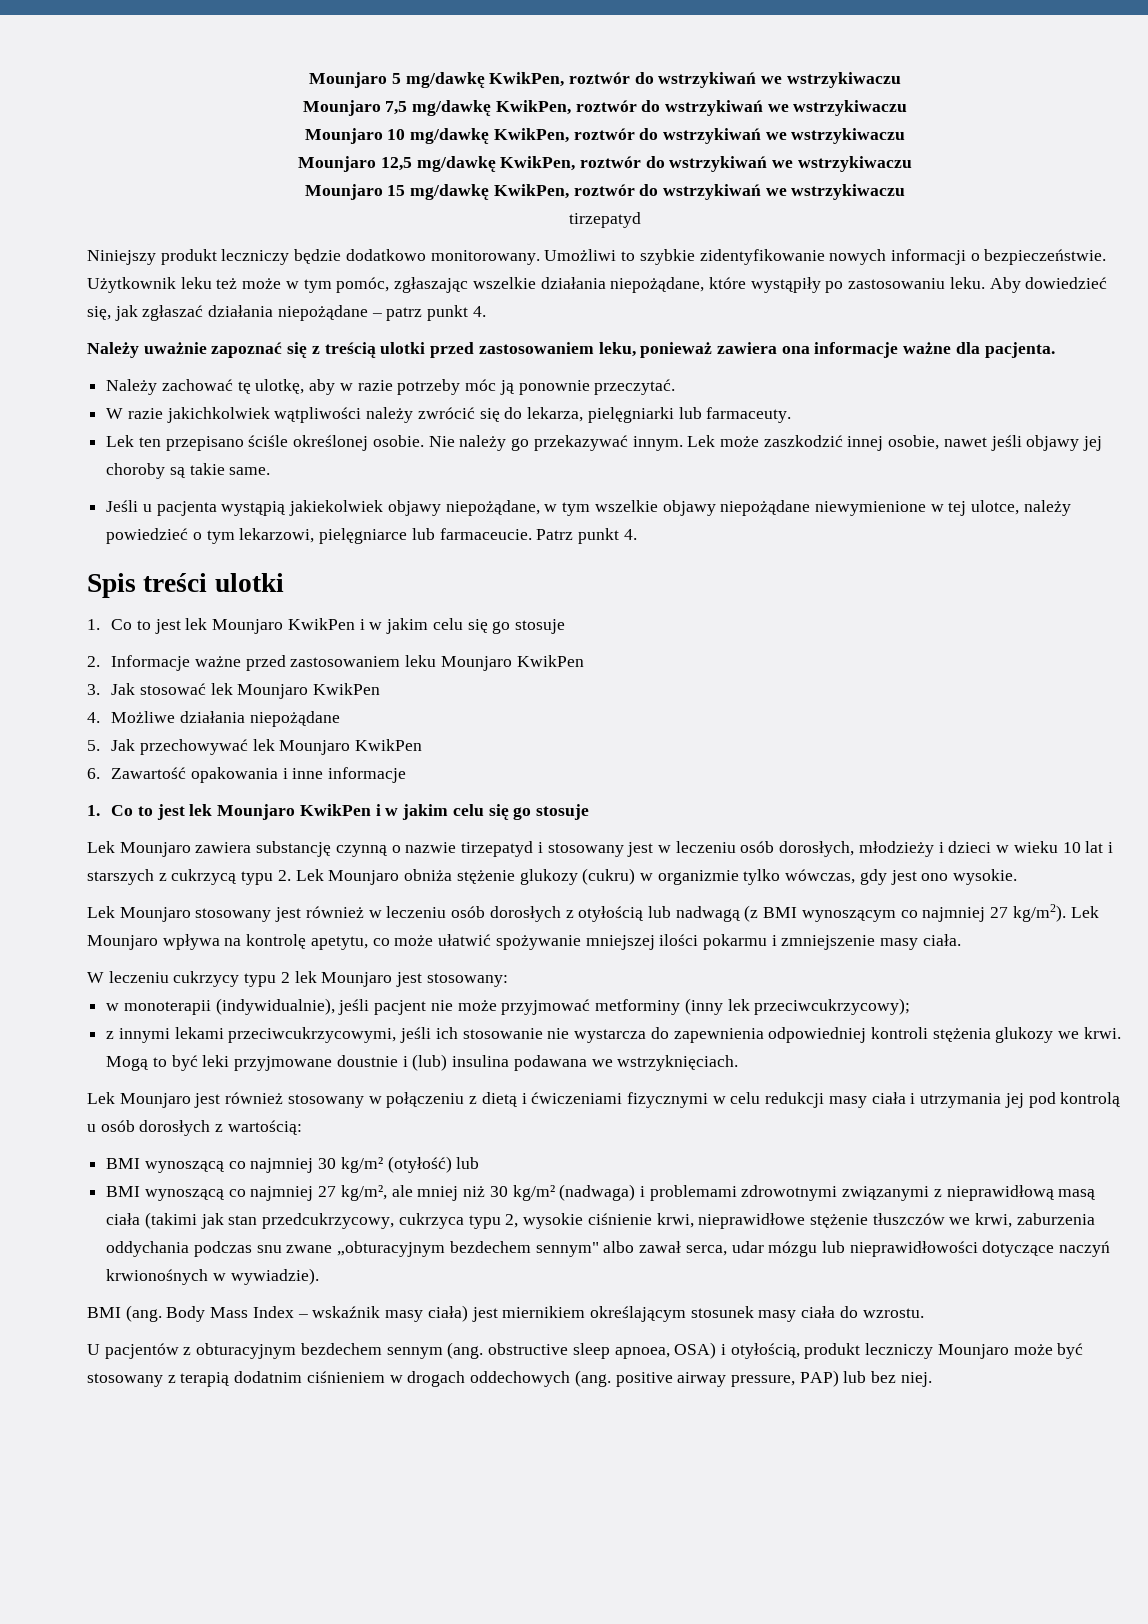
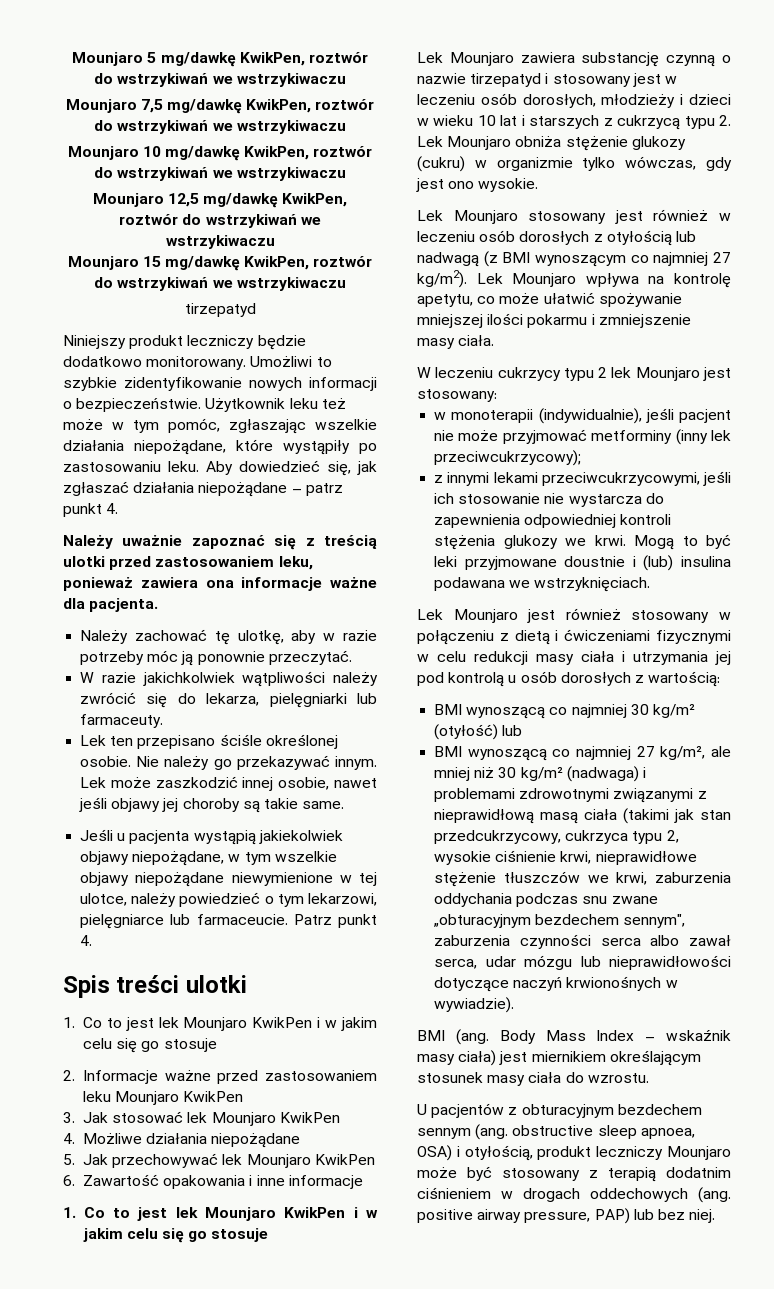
[535,1242,599,1257] sennym" -> [623,914,686,928] [434,934,641,949] sennym", zaburzenia czynności serca

